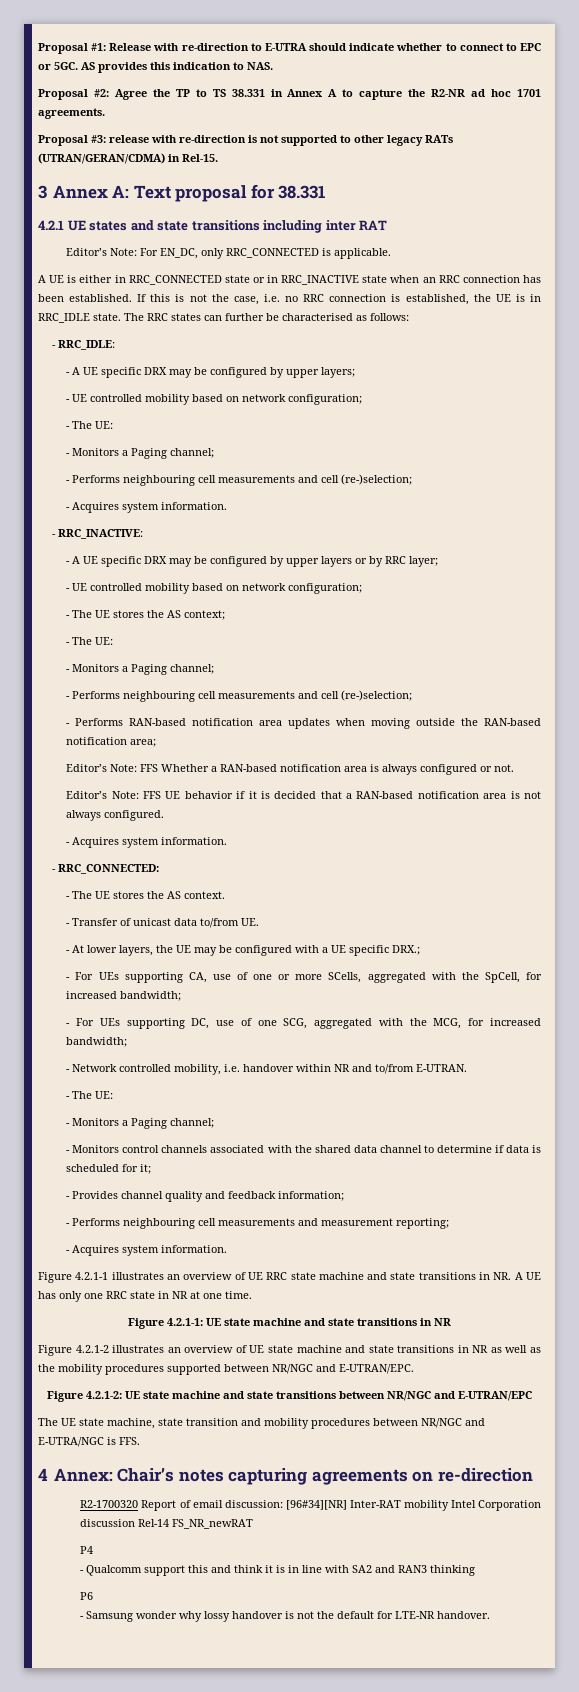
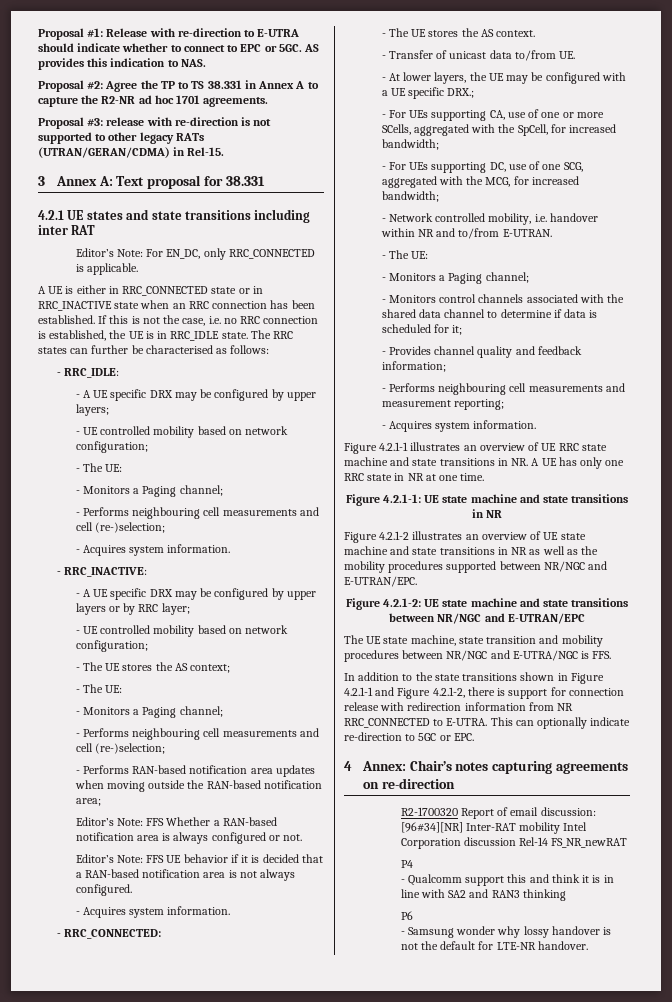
(140, 1441) none -> [344,672,604,684] [344,687,624,699] [344,702,574,711] [344,717,631,729] [344,732,474,741] // In addition to the state transitions shown in Figure 4.2.1-1 and Figure 4.2.1-2, there is support for connection release with redirection information from NR RRC_CONNECTED to E-UTRA. This can optionally indicate re-direction to 5GC or EPC.

